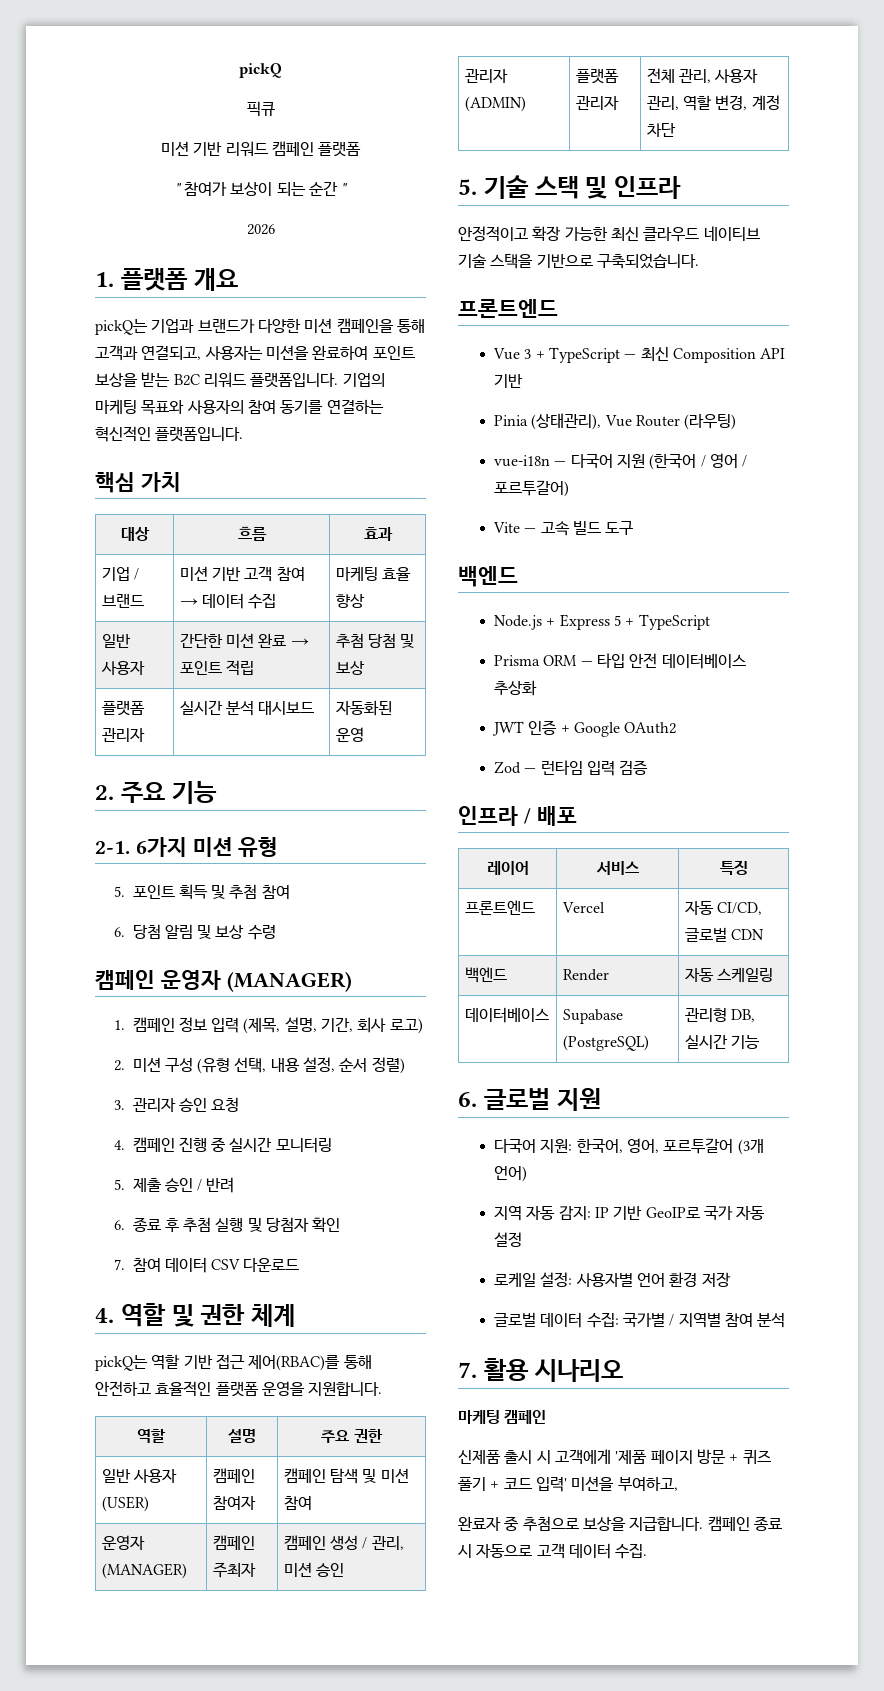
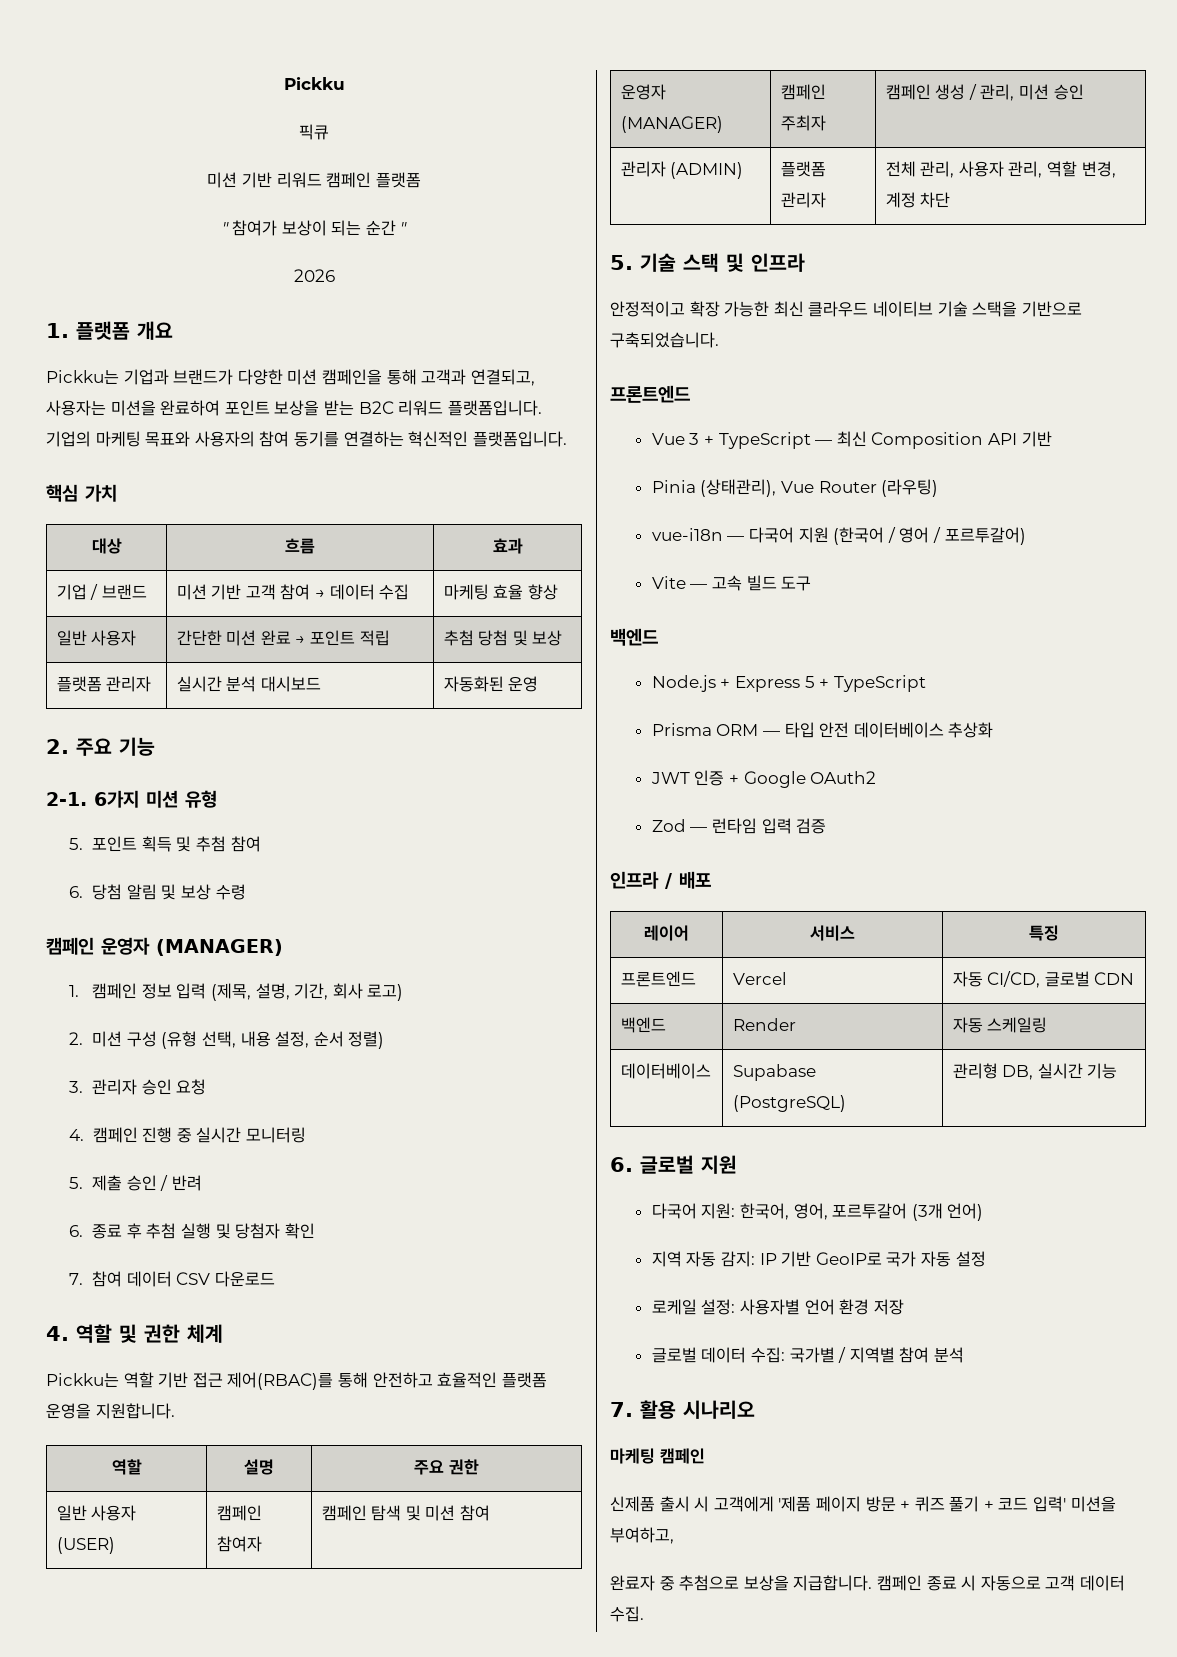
[239,63,282,78] pickQ -> [283,77,345,90] Pickku
[95,319,148,335] pickQ는 -> [46,370,119,384] Pickku는
[95,1355,148,1371] pickQ는 -> [46,1373,119,1387] Pickku는

